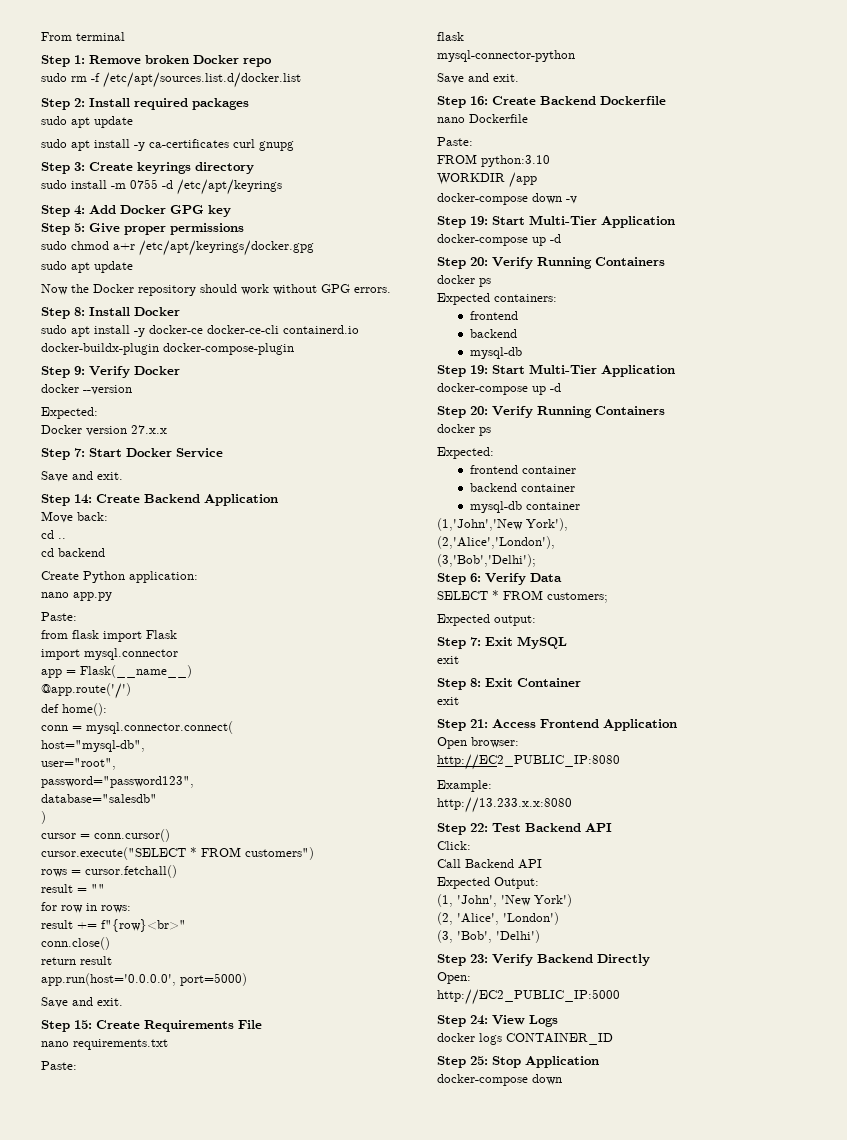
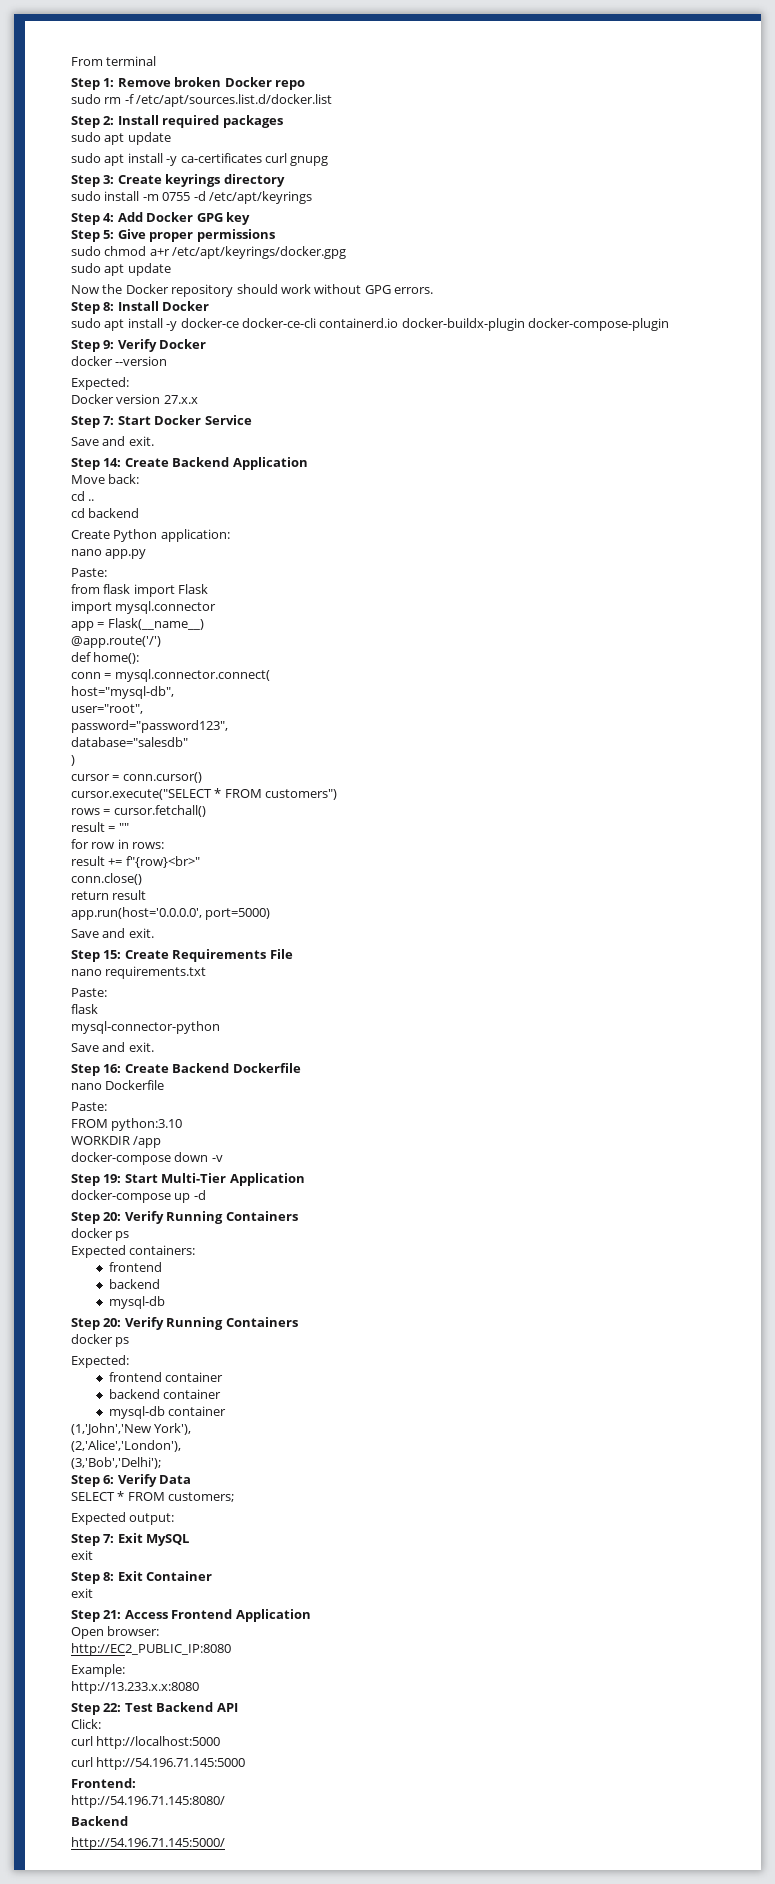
[437,364,675,377] [437,383,561,395] // Step 19: Start Multi-Tier Application // docker-compose up -d -> (165, 1302) none
[437,859,542,869] [437,877,539,889] [437,894,572,907] [437,912,559,925] [437,930,540,943] [437,954,650,966] [437,972,471,984] [437,989,620,1005] [437,1015,558,1027] [437,1033,613,1045] [437,1056,599,1068] [437,1074,562,1086] Call Backend API // Expected Output: // (1, 'John', 'New York') // (2, 'Alice', 'London') // (3, 'Bob', 'Delhi') // Step 23: Verify Backend Directly // Open: // http://EC2_PUBLIC_IP:5000 // Step 24: View Logs // docker logs CONTAINER_ID // Step 25: Stop Application // docker-compose down -> [71,1736,221,1749] [71,1757,246,1770] [71,1778,136,1788] [71,1795,225,1808] [71,1816,128,1826] [71,1837,225,1850] curl http://localhost:5000 // curl http://54.196.71.145:5000 // Frontend: // http://54.196.71.145:8080/ // Backend // http://54.196.71.145:5000/

